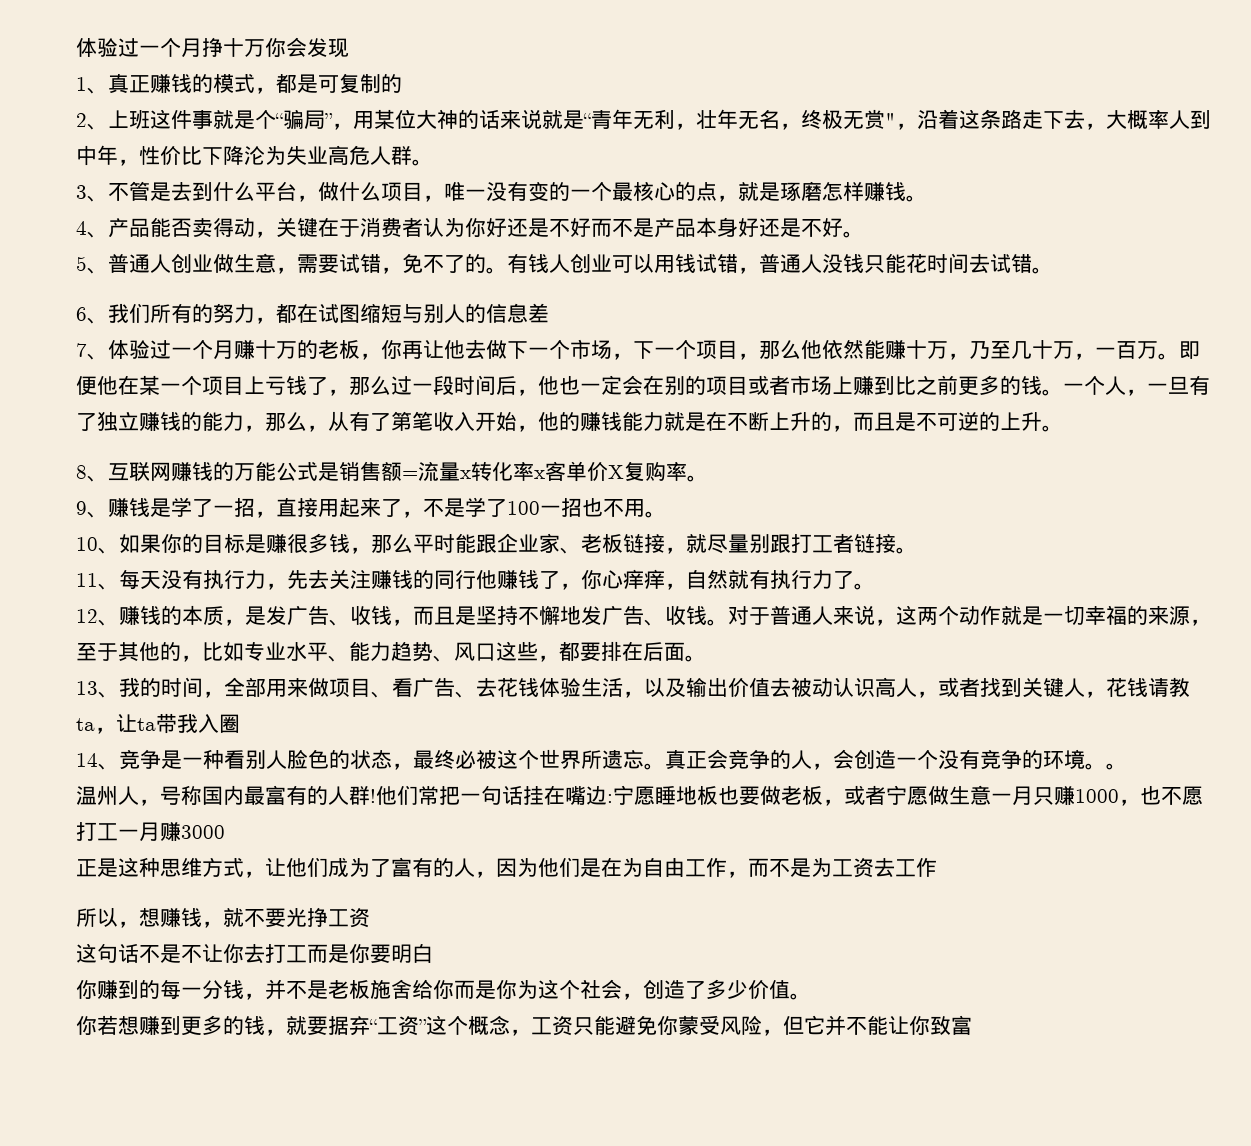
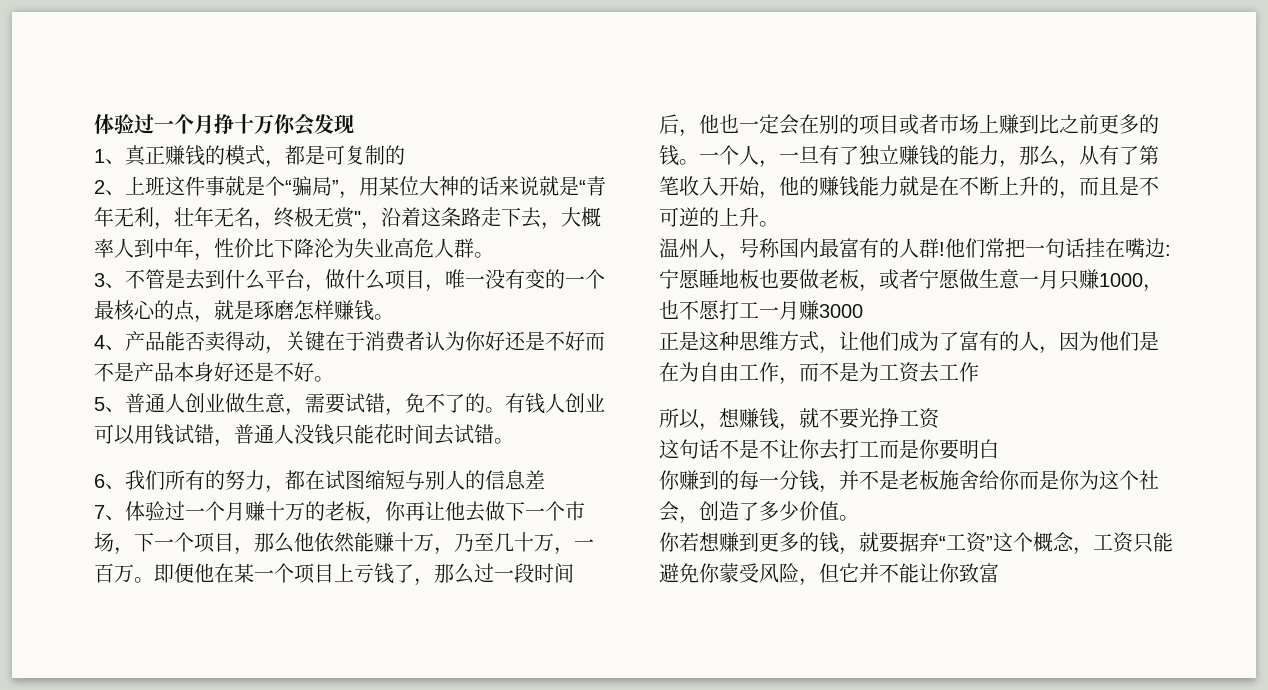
[76,461,708,482] [76,497,666,518] [76,533,917,554] [76,569,875,590] [76,605,1211,626] [76,641,706,662] [76,677,1190,698] [76,713,240,734] [76,749,1127,770] // 8、互联网赚钱的万能公式是销售额=流量x转化率x客单价X复购率。 // 9、赚钱是学了一招，直接用起来了，不是学了100一招也不用。 // 10、如果你的目标是赚很多钱，那么平时能跟企业家、老板链接，就尽量别跟打工者链接。 // 11、每天没有执行力，先去关注赚钱的同行他赚钱了，你心痒痒，自然就有执行力了。 // 12、赚钱的本质，是发广告、收钱，而且是坚持不懈地发广告、收钱。对于普通人来说，这两个动作就是一切幸福的来源，至于其他的，比如专业水平、能力趋势、风口这些，都要排在后面。 // 13、我的时间，全部用来做项目、看广告、去花钱体验生活，以及输出价值去被动认识高人，或者找到关键人，花钱请教ta，让ta带我入圈 // 14、竞争是一种看别人脸色的状态，最终必被这个世界所遗忘。真正会竞争的人，会创造一个没有竞争的环境。。 -> (779, 224) none

